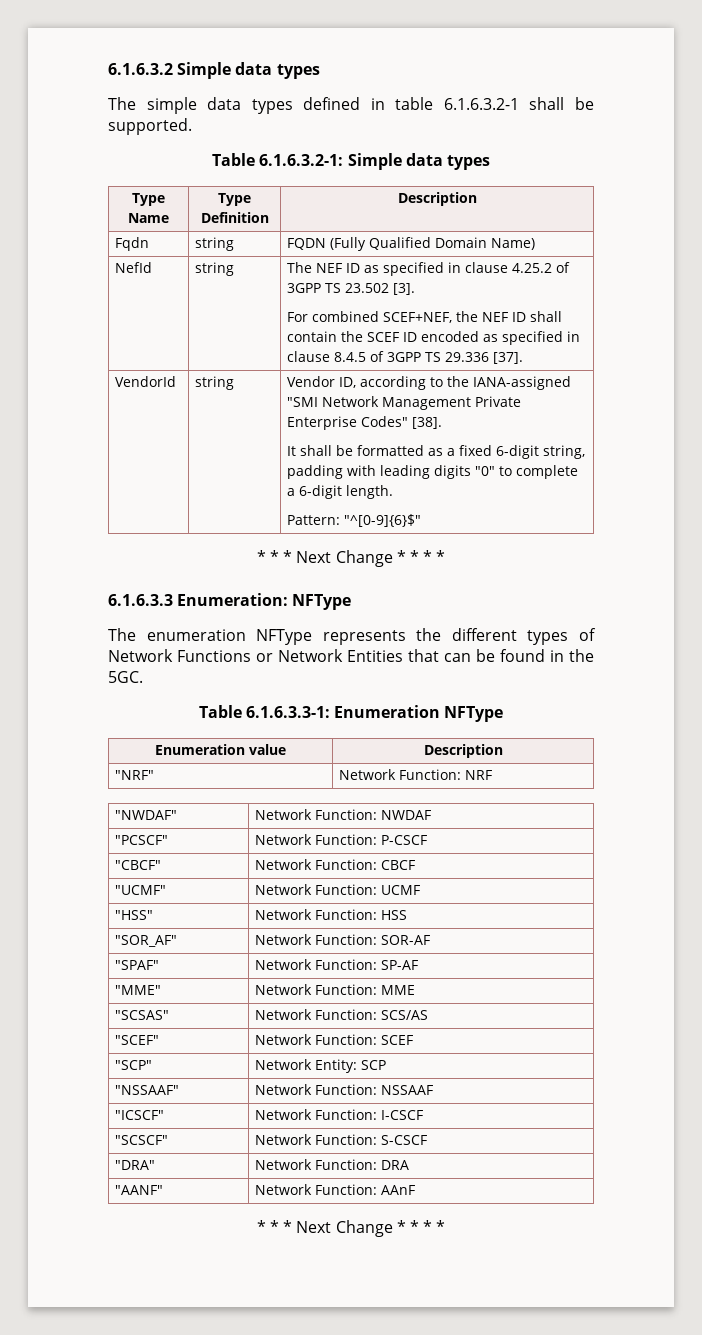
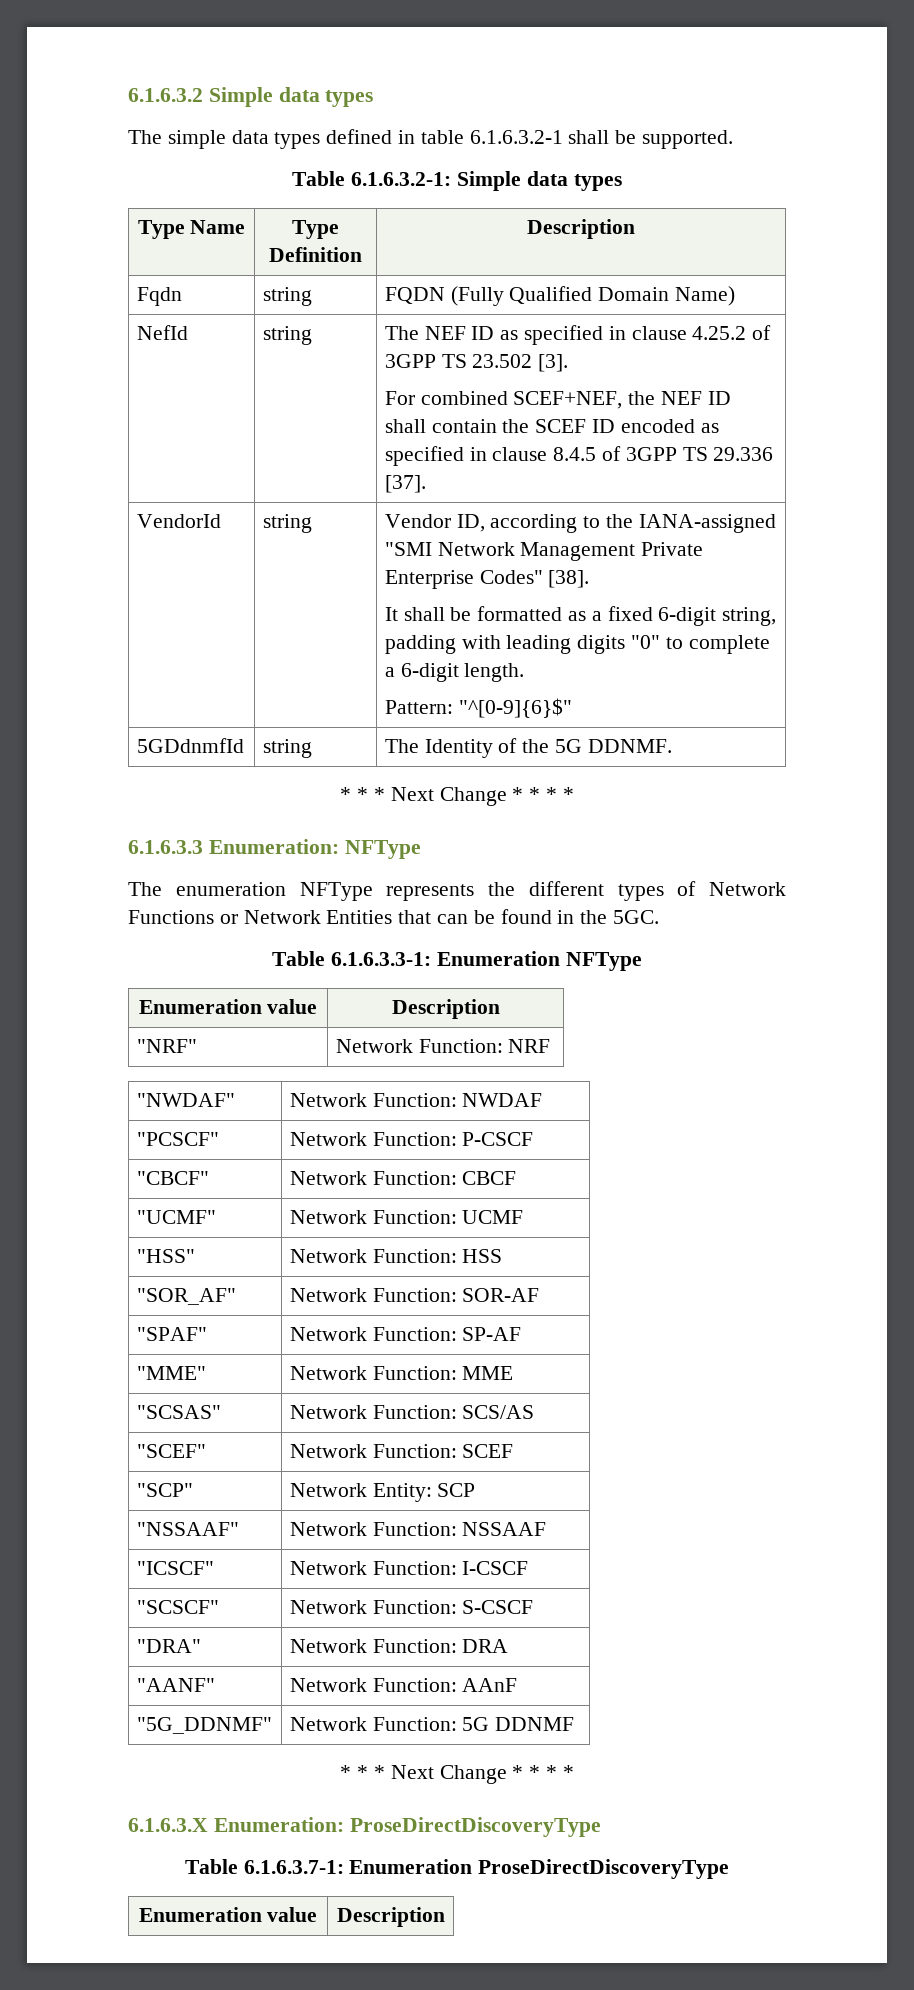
(422, 520) none -> [136,738,244,753] [262,739,312,758] [384,738,672,758] // 5GDdnmfId | string | The Identity of the 5G DDNMF.
[256,1220,446,1237] // * * * Next Change * * * * -> [136,1717,272,1734] [289,1717,575,1731] [340,1765,574,1784] [128,1817,601,1837] [184,1859,730,1879] [138,1907,318,1922] [336,1907,445,1927] // "5G_DDNMF" | Network Function: 5G DDNMF // * * * Next Change * * * * // 6.1.6.3.X Enumeration: ProseDirectDiscoveryType // Table 6.1.6.3.7-1: Enumeration ProseDirectDiscoveryType // Enumeration value | Description

